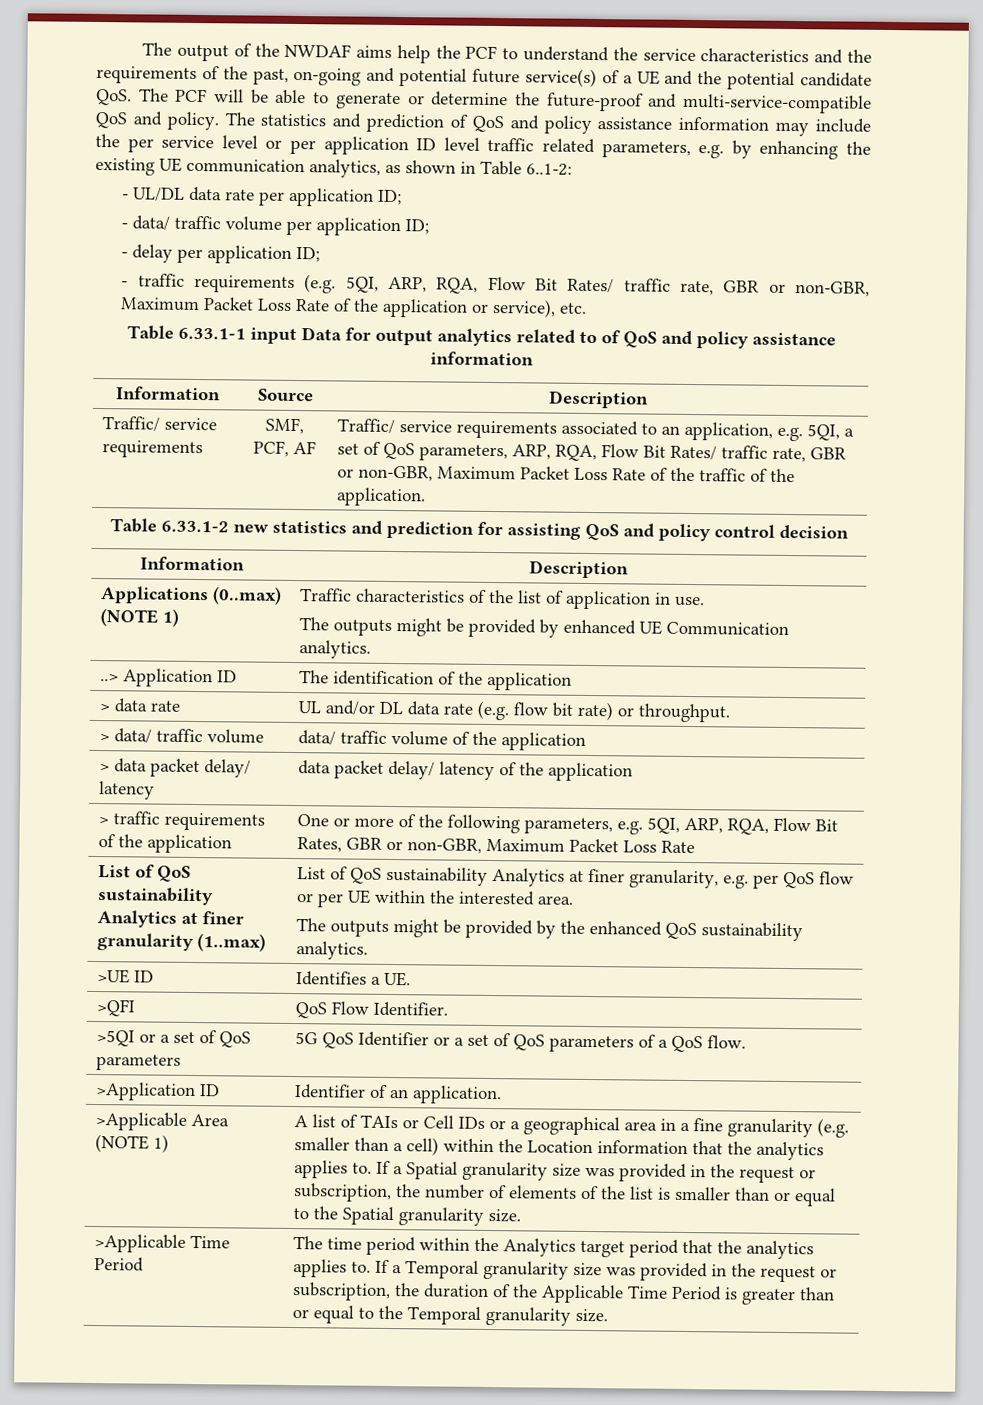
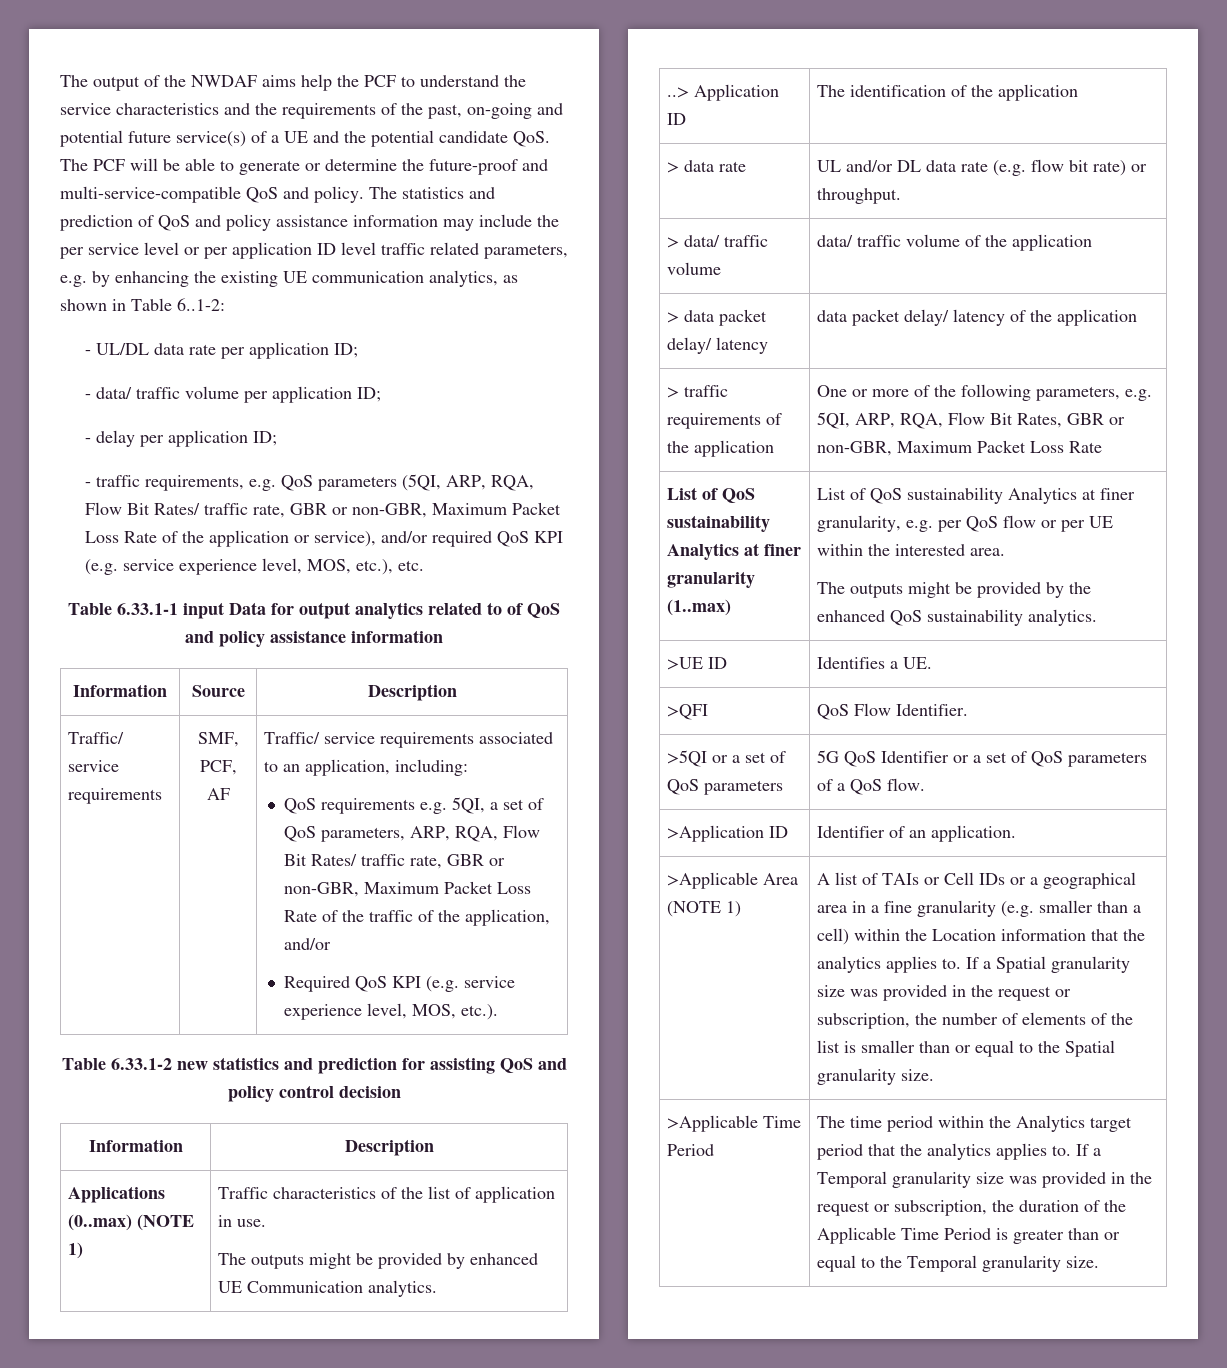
[194,274,379,294] requirements (e.g. 5QI, -> [145,474,442,491] requirements, e.g. QoS parameters (5QI,
(557, 308) none -> [381,531,564,547] [85,558,394,575] and/or required QoS KPI (e.g. service experience level, MOS, etc.),
(773, 431) none -> [395,759,469,776] [284,798,416,814] including: // QoS requirements
[335,487,426,507] application. -> [465,909,551,926] [284,938,332,950] [284,976,516,992] [284,1003,499,1020] application, and/or // Required QoS KPI (e.g. service experience level, MOS, etc.).

